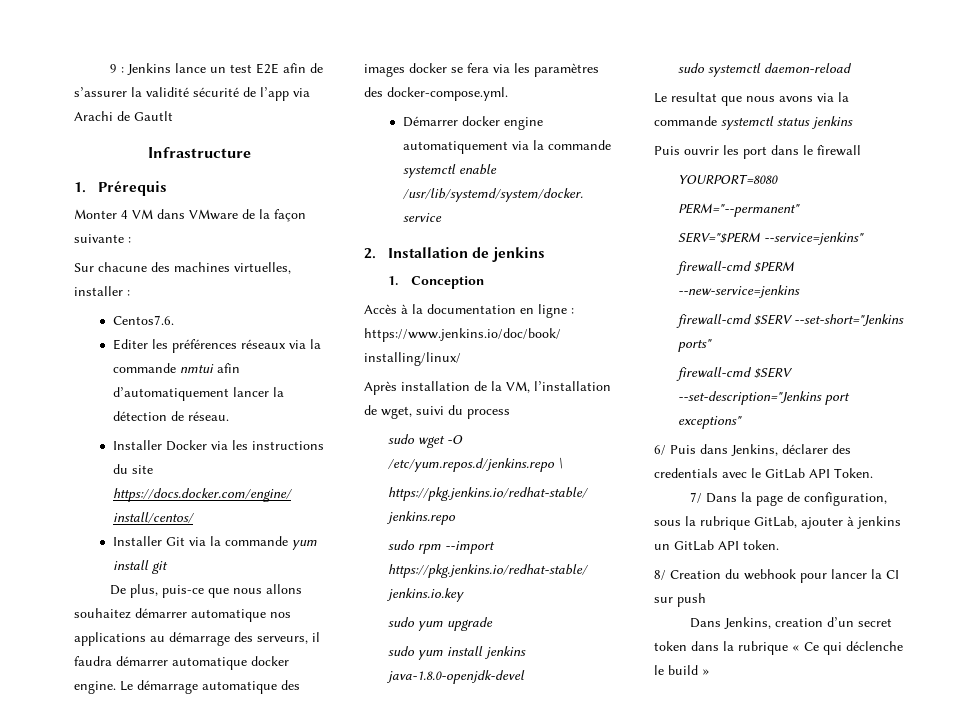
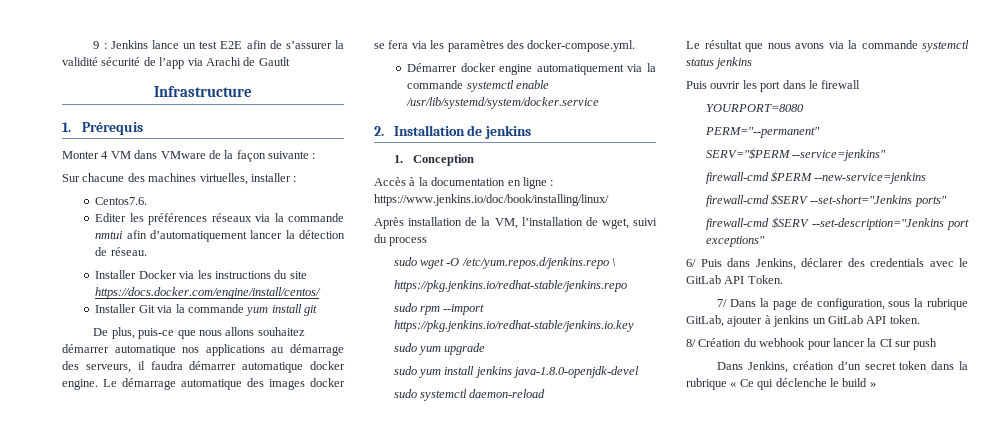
[671,92,717,102] resultat -> [704,40,742,49] résultat
[670,570,721,579] Creation -> [698,338,742,347] Création
[775,618,824,627] creation -> [793,361,835,370] création

